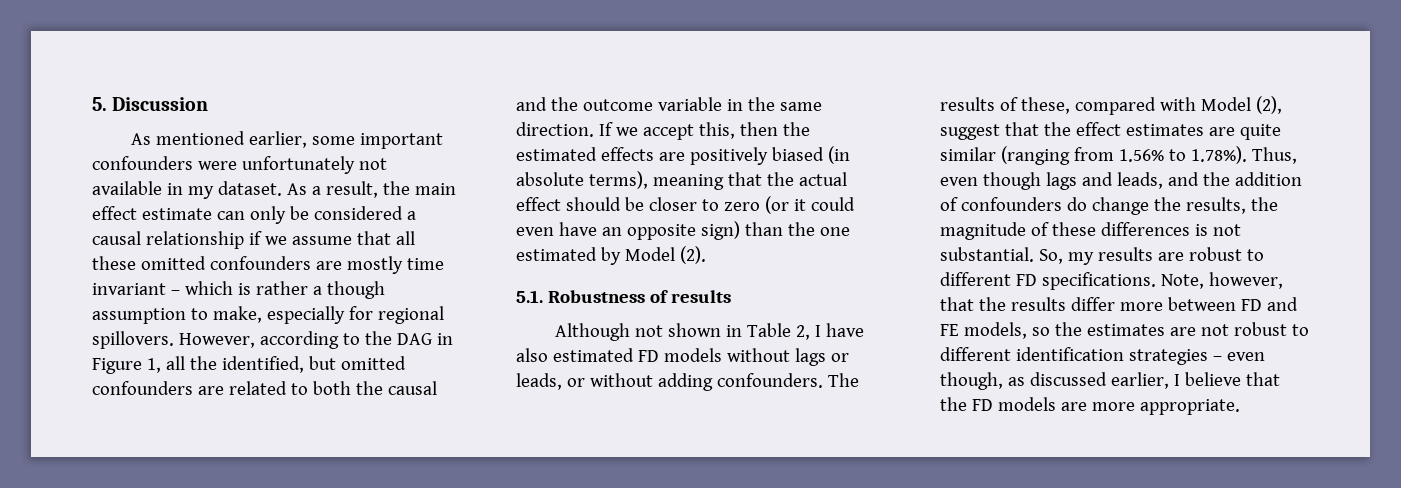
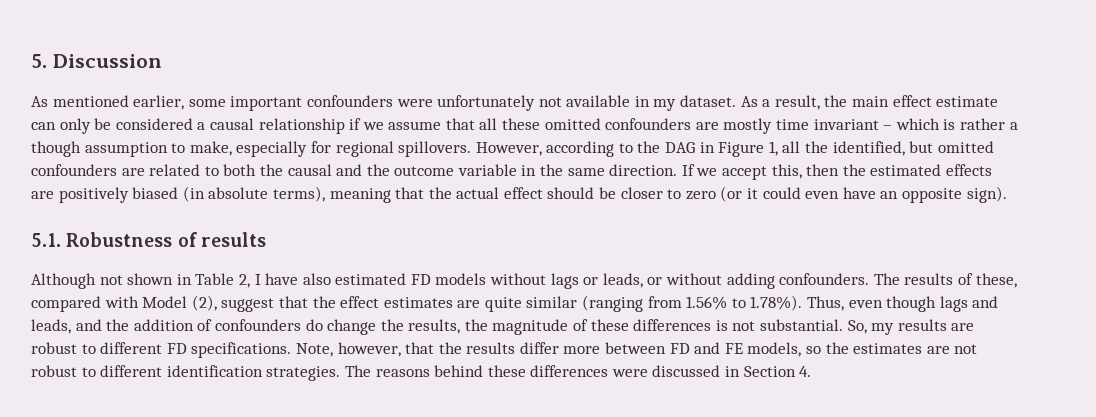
[700,221,850,240] [516,246,706,265] sign) than the one estimated by Model (2). -> [966,186,1007,203] sign).
[1128,349,1265,365] [940,372,1280,390] [940,397,1240,415] strategies – even though, as discussed earlier, I believe that the FD models are more appropriate. -> [266,365,812,381] strategies. The reasons behind these differences were discussed in Section 4.

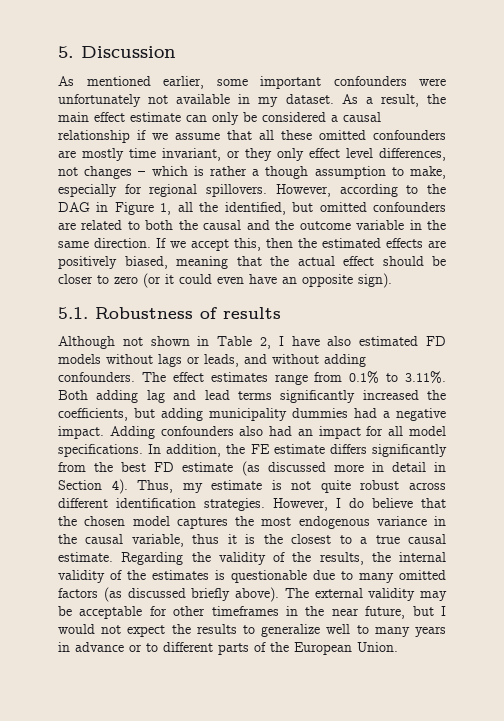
[813,119,879,130] invariant -> [162,148,446,161] [58,166,133,179] invariant, or they only effect level differences, not changes
[132,186,325,202] biased (in absolute terms), -> [124,256,168,269] biased,
[647,277,663,285] or -> [244,354,267,364] and
[904,273,1017,288] [31,295,999,312] [31,319,975,335] [31,342,978,358] [31,365,812,381] results of these, compared with Model (2), suggest that the effect estimates are quite similar (ranging from 1.56% to 1.78%). Thus, even though lags and leads, and the addition of confounders do change the results, the magnitude of these differences is not substantial. So, my results are robust to different FD specifications. Note, however, that the results differ more between FD and FE models, so the estimates are not robust to different identification strategies. The reasons behind these differences were discussed in Section 4. -> [172,371,446,385] [58,390,446,403] [58,408,446,421] [58,426,446,439] [58,444,447,457] [58,461,447,476] [58,479,446,494] [58,498,446,511] [58,516,446,529] [58,534,446,547] [58,552,446,565] [58,570,446,583] [58,587,447,602] [58,606,446,619] [58,624,446,637] [58,642,398,655] effect estimates range from 0.1% to 3.11%. Both adding lag and lead terms significantly increased the coefficients, but adding municipality dummies had a negative impact. Adding confounders also had an impact for all model specifications. In addition, the FE estimate differs significantly from the best FD estimate (as discussed more in detail in Section 4). Thus, my estimate is not quite robust across different identification strategies. However, I do believe that the chosen model captures the most endogenous variance in the causal variable, thus it is the closest to a true causal estimate. Regarding the validity of the results, the internal validity of the estimates is questionable due to many omitted factors (as discussed briefly above). The external validity may be acceptable for other timeframes in the near future, but I would not expect the results to generalize well to many years in advance or to different parts of the European Union.

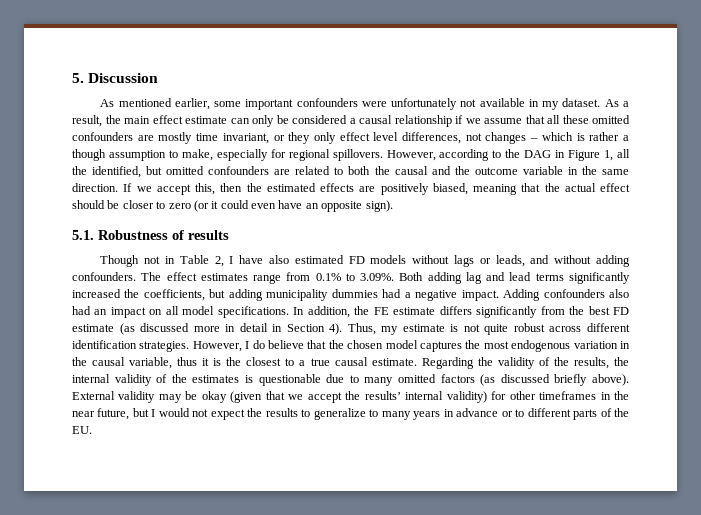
[58,336,190,349] Although not shown -> [100,255,161,267] Though not
[405,371,446,384] 3.11%. -> [360,273,395,281] 3.09%.
[366,426,384,436] for -> [149,309,163,315] on
[376,516,427,526] variance -> [573,341,618,349] variation
[284,588,363,598] The external -> [72,391,115,400] External
[79,606,143,619] acceptable -> [201,391,487,403] okay (given that we accept the results’ internal validity)
[326,624,351,634] well -> (366, 414) none
[294,642,398,655] European Union. -> [72,426,92,434] EU.

